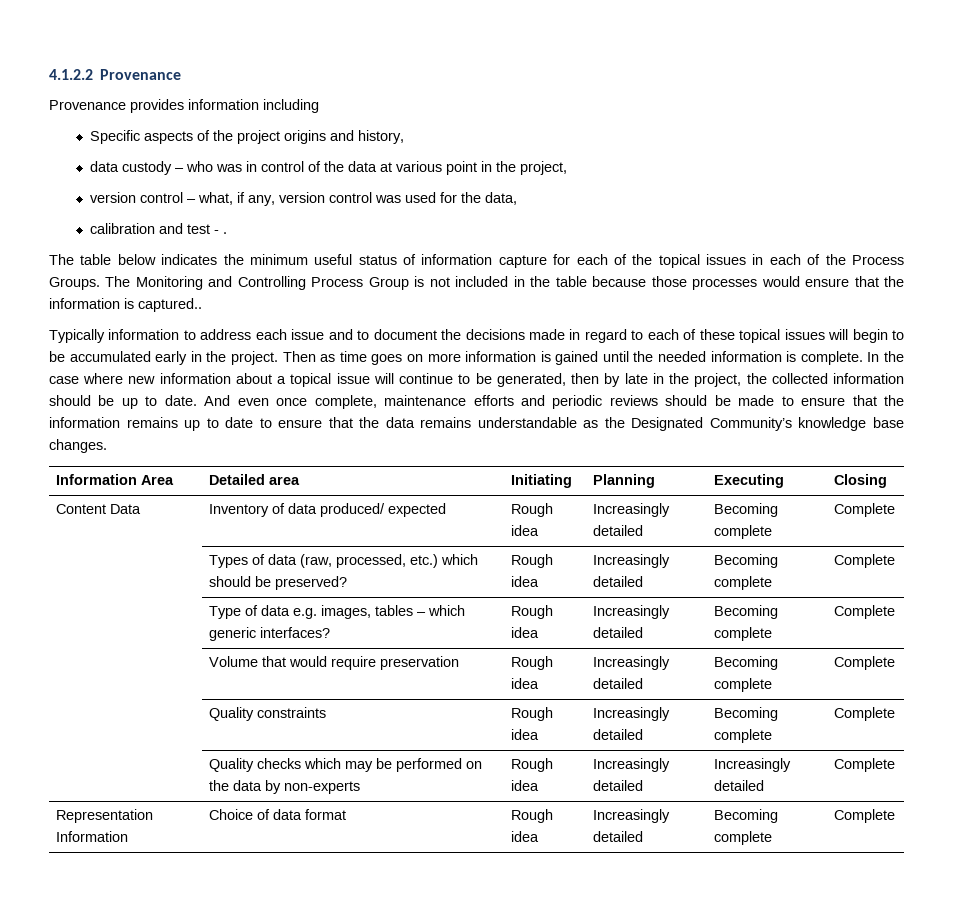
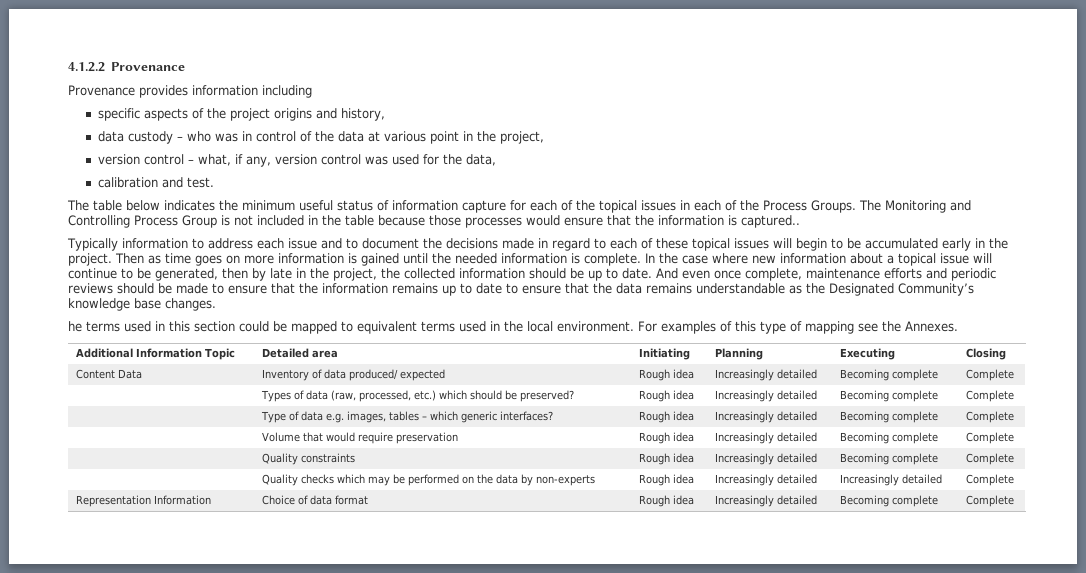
[90,130,141,144] Specific -> [97,108,140,121] specific
[187,224,228,234] test - . -> [186,177,214,188] test.
[55,474,174,485] // Information Area -> [68,321,958,334] [75,348,235,360] // he terms used in this section could be mapped to equivalent terms used in the local environment. For examples of this type of mapping see the Annexes. // Additional Information Topic

